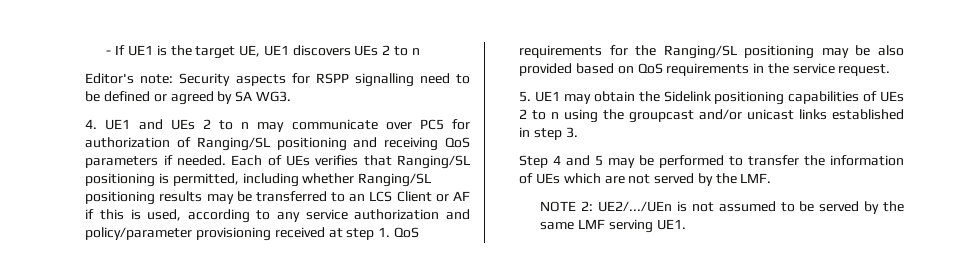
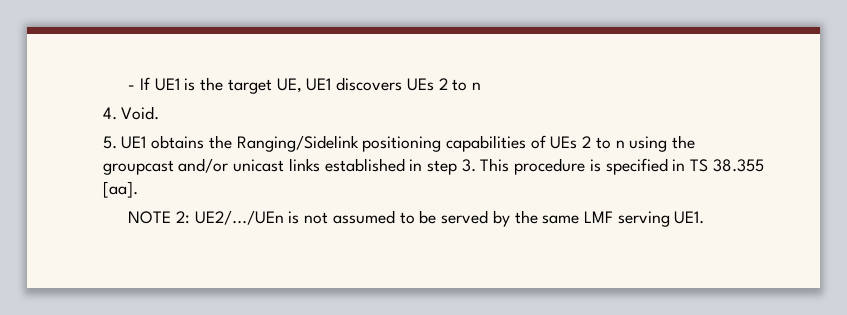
[85,73,470,87] [85,91,291,105] [85,119,470,132] [85,137,470,151] [85,155,470,169] [85,173,432,187] [85,191,470,205] [85,209,470,223] [85,227,419,241] [519,45,904,59] [519,63,891,76] [519,91,712,104] Editor's note: Security aspects for RSPP signalling need to be defined or agreed by SA WG3. // 4. UE1 and UEs 2 to n may communicate over PC5 for authorization of Ranging/SL positioning and receiving QoS parameters if needed. Each of UEs verifies that Ranging/SL positioning is permitted, including whether Ranging/SL positioning results may be transferred to an LCS Client or AF if this is used, according to any service authorization and policy/parameter provisioning received at step 1. QoS requirements for the Ranging/SL positioning may be also provided based on QoS requirements in the service request. // 5. UE1 may obtain the Sidelink -> [102,106,160,120] [102,135,359,152] 4. Void. // 5. UE1 obtains the Ranging/Sidelink
[519,155,904,168] [519,173,772,186] // Step 4 and 5 may be performed to transfer the information of UEs which are not served by the LMF. -> [480,158,764,175] [102,181,138,198] This procedure is specified in TS 38.355 [aa].

